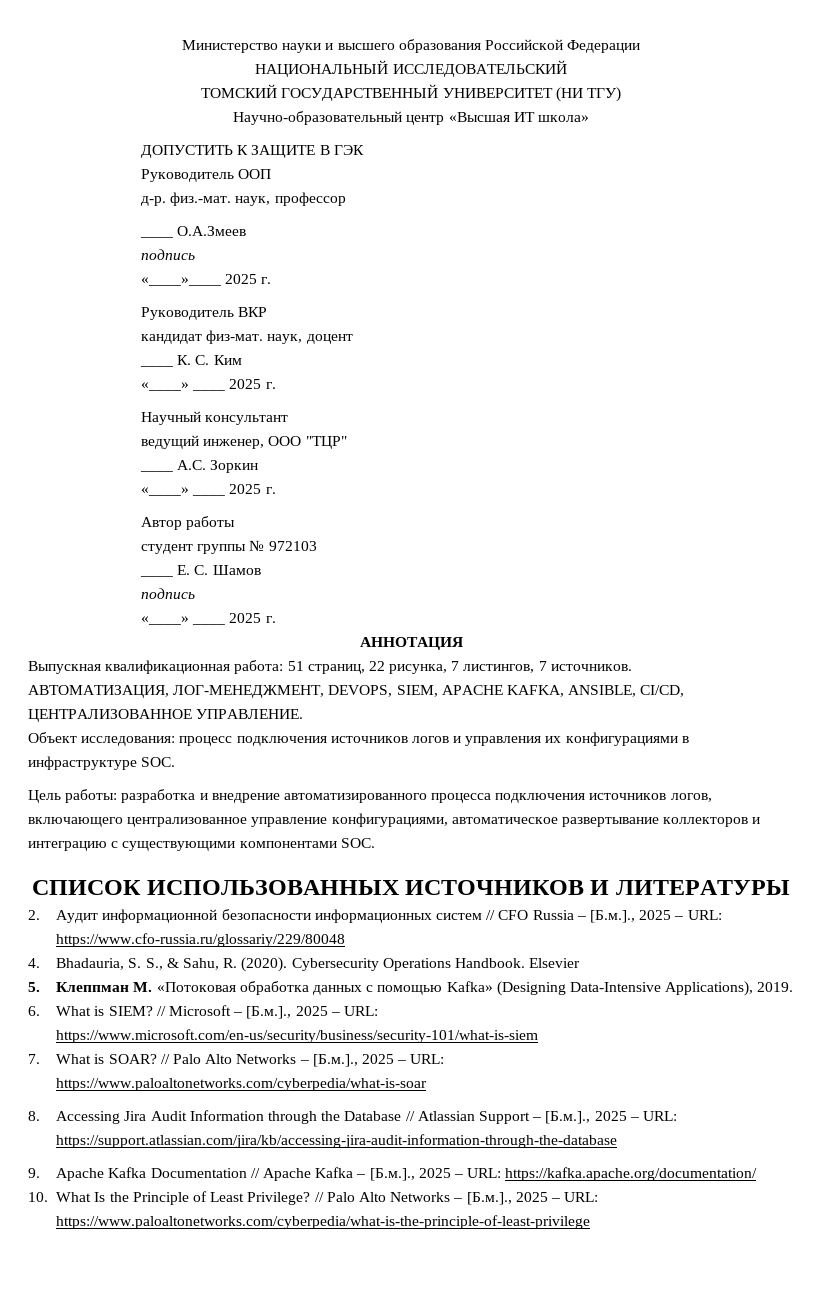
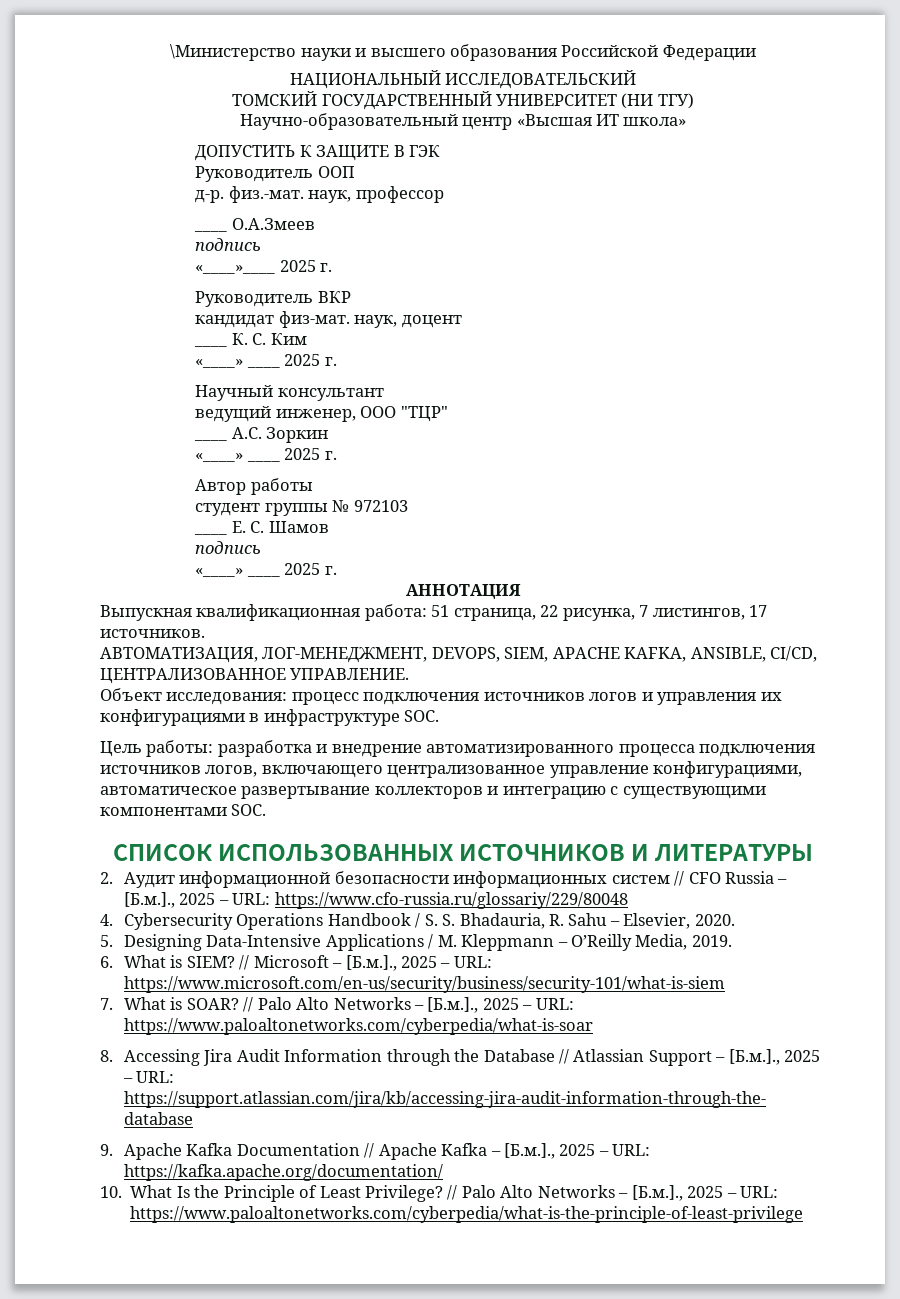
[181,40,278,53] Министерство -> [170,44,297,61] \Министерство
[307,664,365,674] страниц, -> [453,608,536,621] страница,
[538,661,547,671] 7 -> [749,605,768,617] 17
[56,957,581,972] [28,981,754,996] Bhadauria, S. S., & Sahu, R. (2020). Cybersecurity Operations Handbook. Elsevier // 5. Клеппман М. «Потоковая обработка данных с помощью Kafka» (Designing Data-Intensive Applications), -> [123,913,735,930] [100,934,688,951] Cybersecurity Operations Handbook / S. S. Bhadauria, R. Sahu – Elsevier, 2020. // 5. Designing Data-Intensive Applications / M. Kleppmann – O’Reilly Media,

